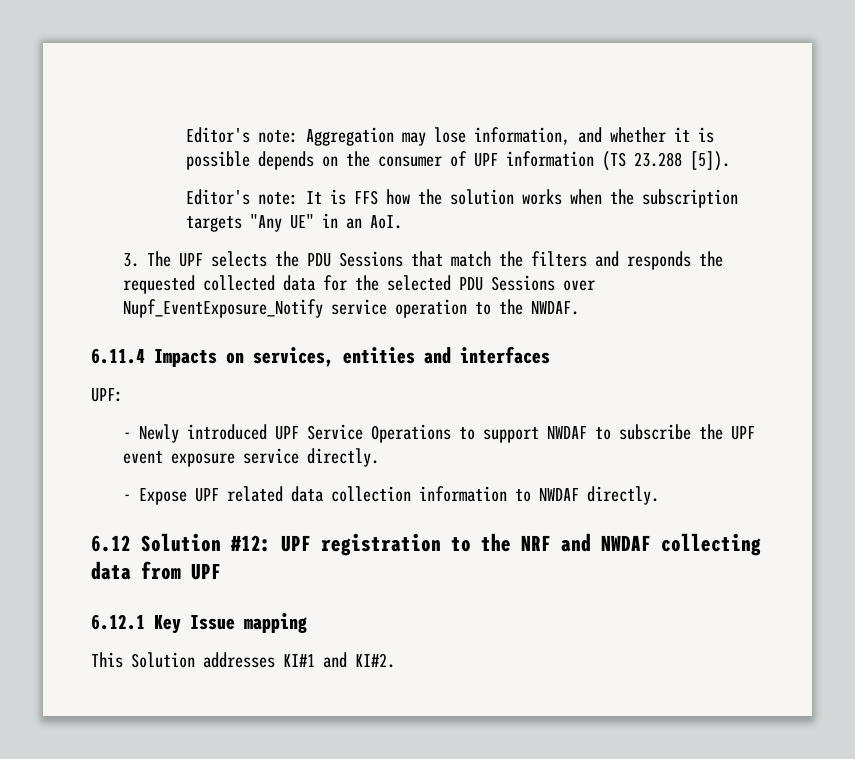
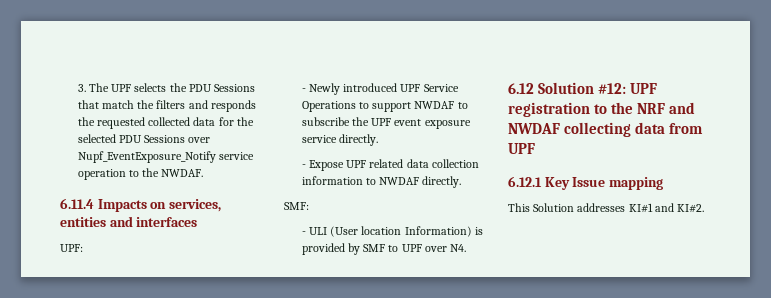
[185,127,714,146] [185,151,730,171] [185,189,738,208] [185,213,402,232] Editor's note: Aggregation may lose information, and whether it is possible depends on the consumer of UPF information (TS 23.288 [5]). // Editor's note: It is FFS how the solution works when the subscription targets "Any UE" in an AoI. // -> (77, 88) none
(659, 495) none -> [284,202,309,210] [301,226,483,237] [301,243,467,255] // SMF: // - ULI (User location Information) is provided by SMF to UPF over N4.

